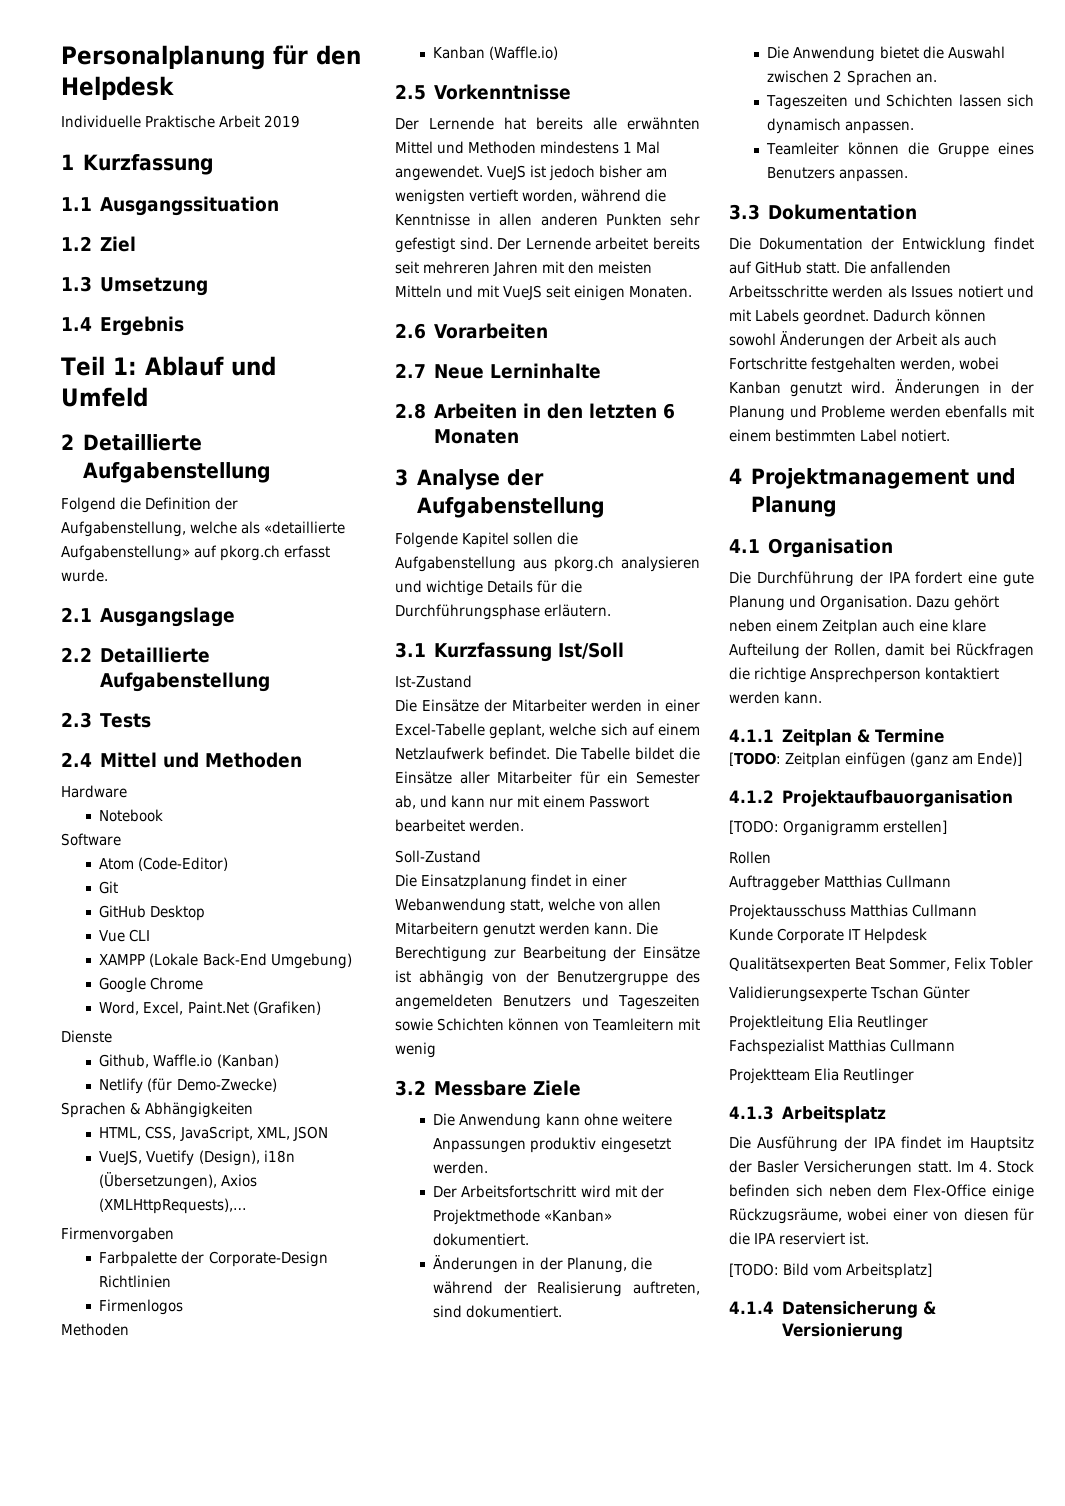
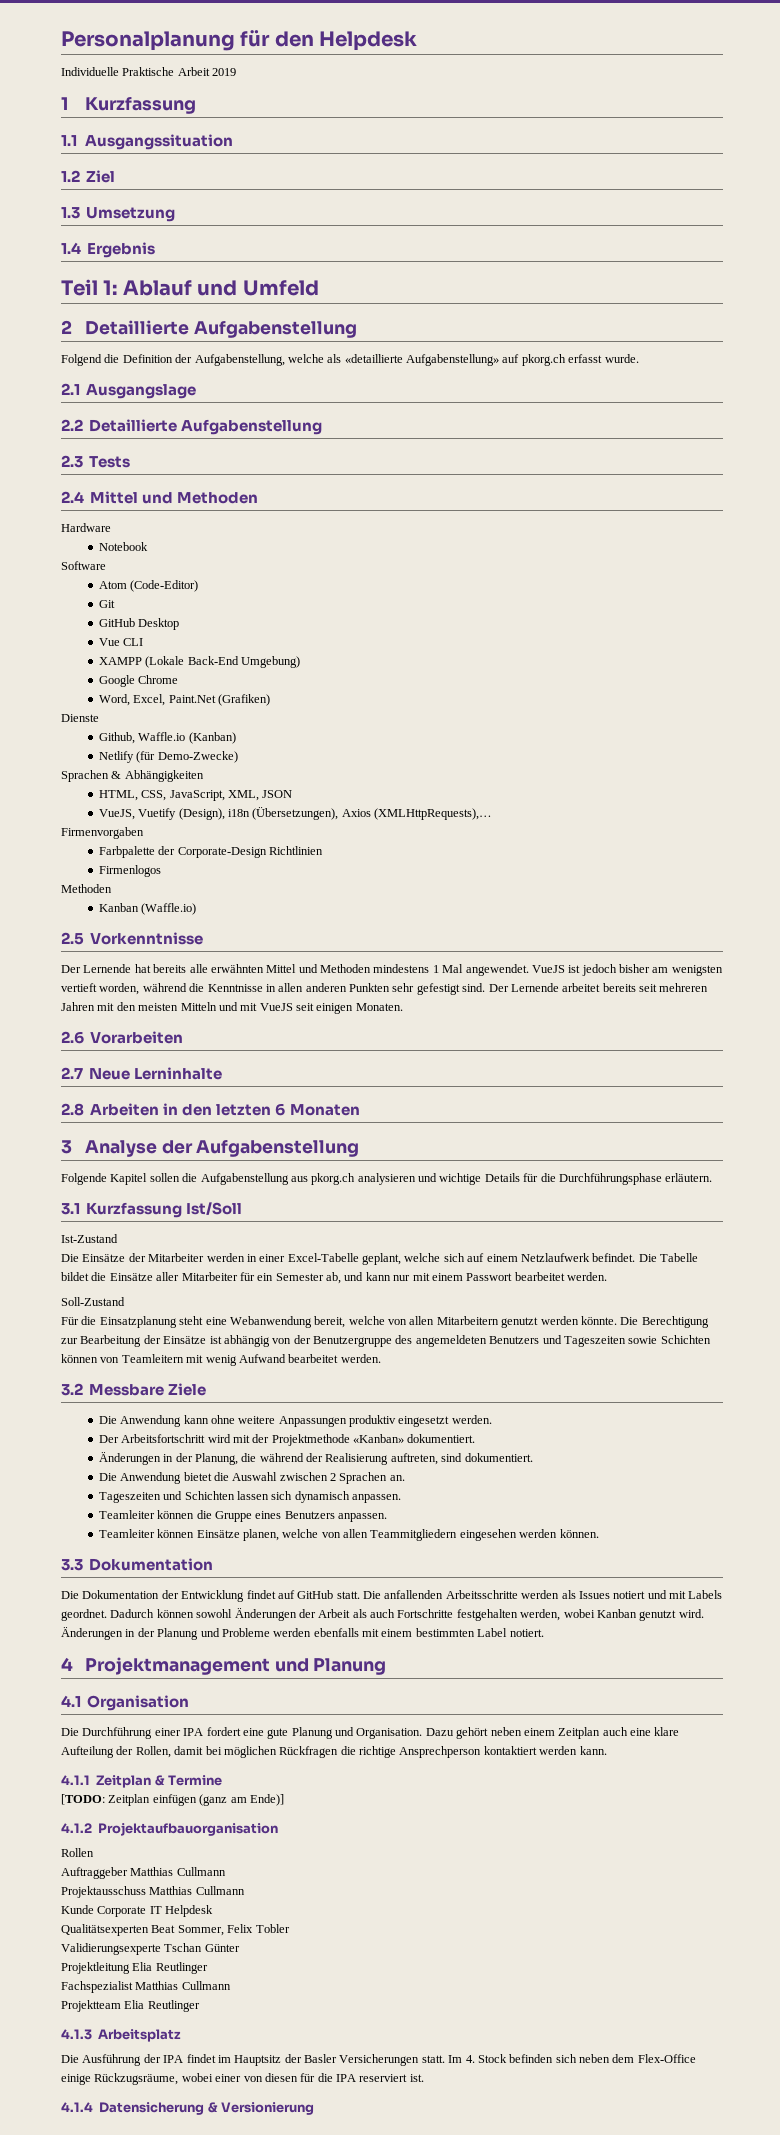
[395,874,628,890] [395,898,545,914] Die Einsatzplanung findet in einer Webanwendung statt, -> [61,1316,346,1328] Für die Einsatzplanung steht eine Webanwendung bereit,
[594,922,633,935] kann. -> [580,1316,617,1325] könnte.
(436, 1050) none -> [238,1354,381,1363] Aufwand bearbeitet werden.
(909, 175) none -> [98,1529,599,1541] // Teamleiter können Einsätze planen, welche von allen Teammitgliedern eingesehen werden können.
[859,571,883,584] der -> [154,1728,181,1736] einer
(951, 649) none -> [223,1746,277,1758] möglichen
[729,820,948,836] // [TODO: Organigramm erstellen] -> (279, 1829) none
[729,1263,933,1279] // [TODO: Bild vom Arbeitsplatz] -> (424, 2078) none

